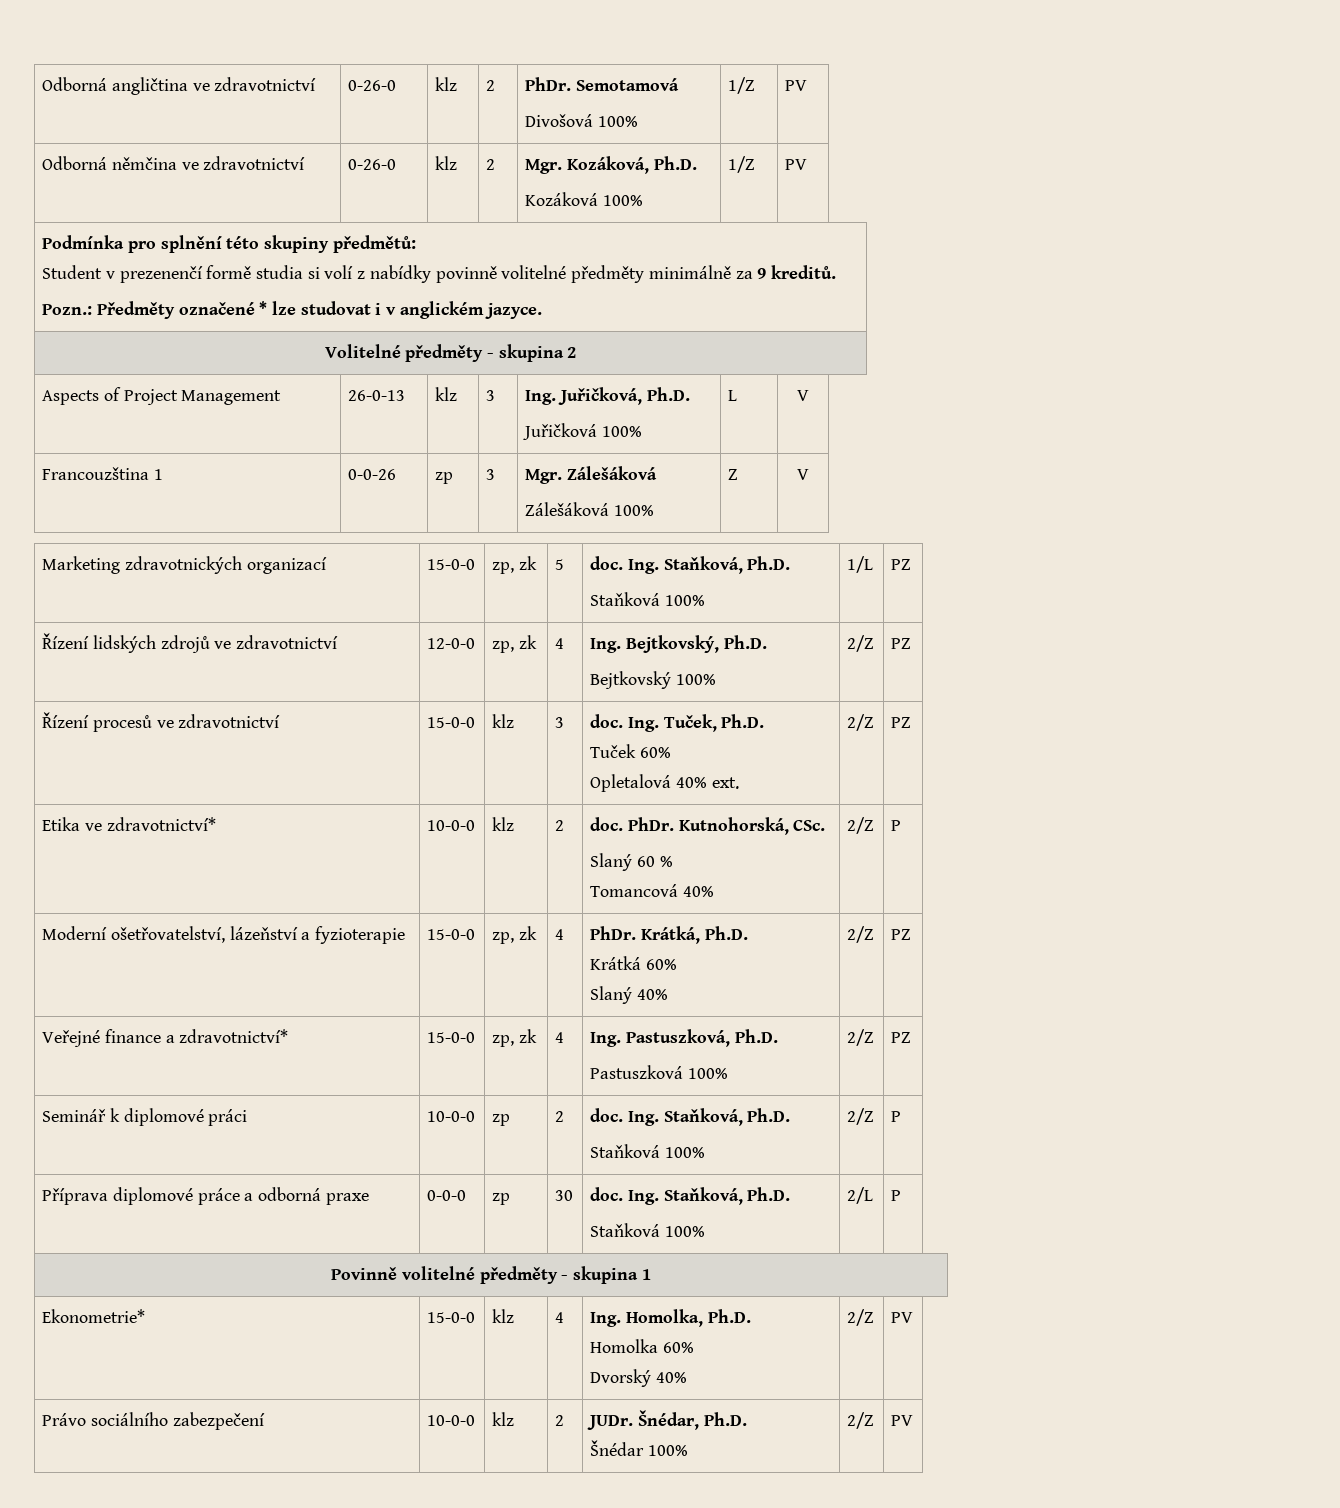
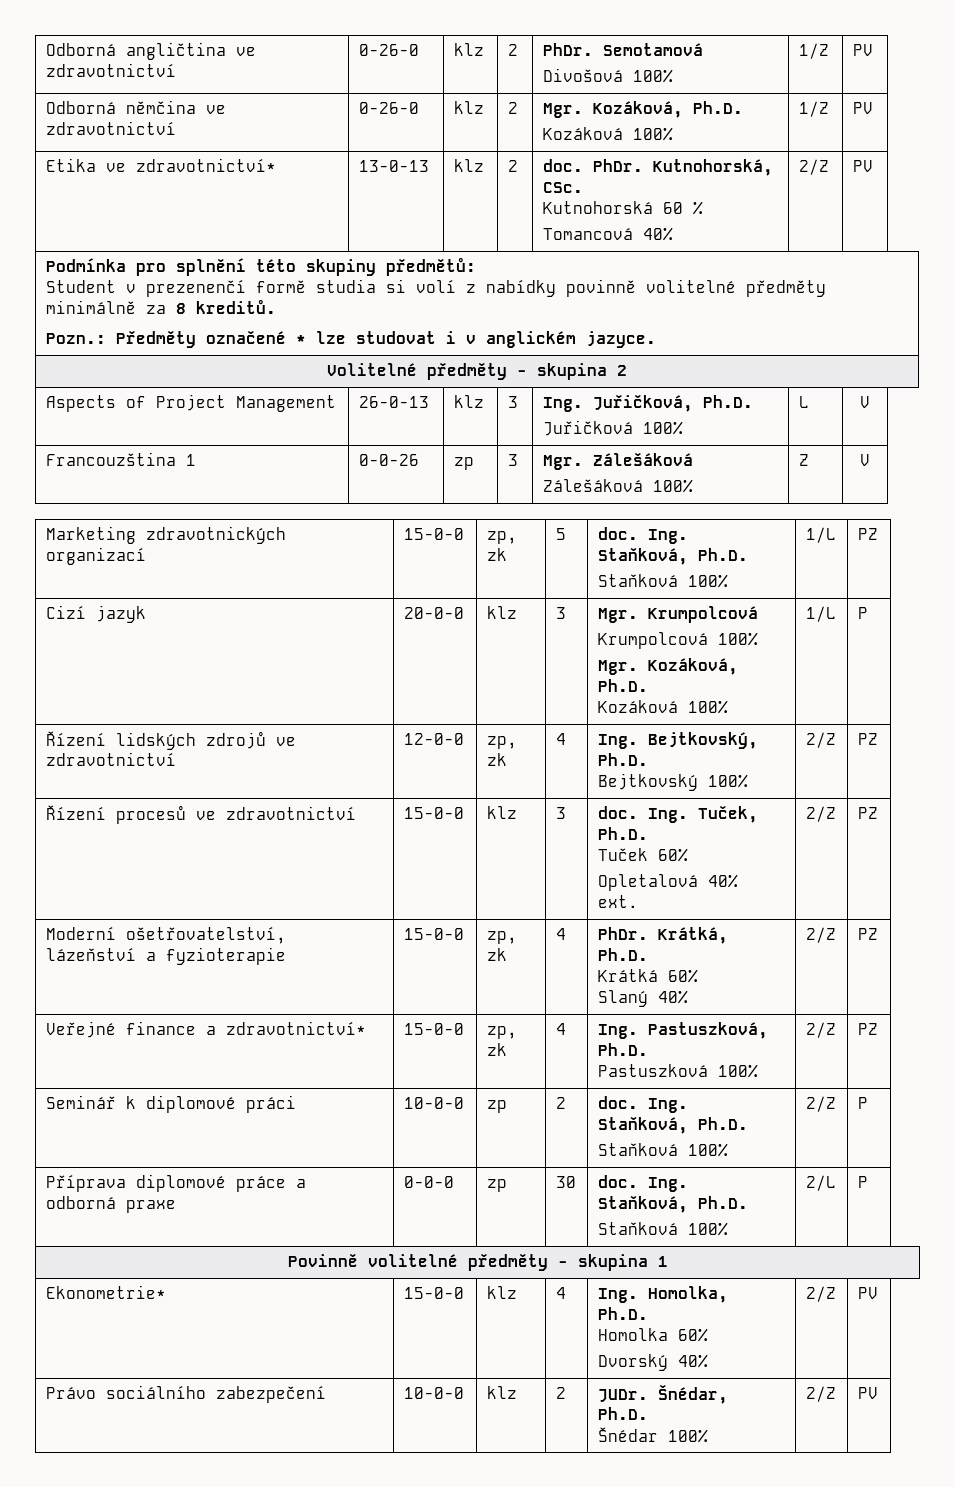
(808, 164) none -> [45,158,276,172] [358,160,429,172] [453,159,484,172] [507,160,518,172] [542,159,773,176] [542,182,583,193] [542,201,703,215] [542,227,673,241] [798,159,829,175] [852,160,873,172] // Etika ve zdravotnictví* | 13-0-13 | klz | 2 | doc. PhDr. Kutnohorská, CSc. // Kutnohorská 60 % // Tomancová 40% | 2/Z | PV
[757,268,767,279] 9 -> [175,303,186,314] 8
(912, 564) none -> [45,605,146,623] [403,607,464,619] [486,606,517,619] [555,607,566,619] [597,606,758,623] [597,632,758,649] [597,658,738,675] [597,679,648,692] [597,700,728,714] [805,606,836,622] [857,607,868,619] // Cizí jazyk | 20-0-0 | klz | 3 | Mgr. Krumpolcová // Krumpolcová 100% // Mgr. Kozáková, Ph.D. // Kozáková 100% | 1/L | P
[42,817,216,831] [427,820,476,831] [492,817,515,831] [555,820,565,831] [590,817,826,835] [590,853,673,871] [590,884,714,897] [847,817,875,834] [891,820,902,831] // Etika ve zdravotnictví* | 10-0-0 | klz | 2 | doc. PhDr. Kutnohorská, CSc. // Slaný 60 % // Tomancová 40% | 2/Z | P -> (878, 813) none

